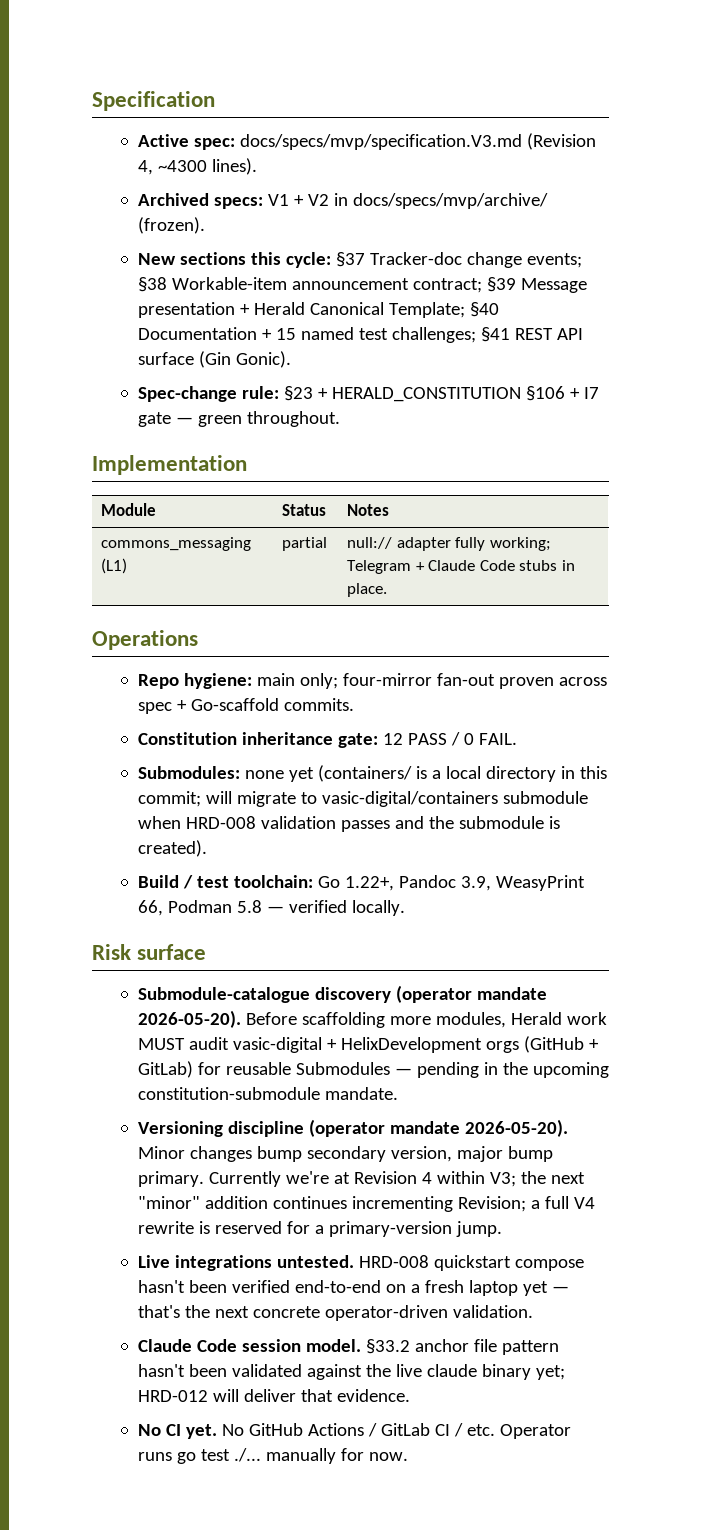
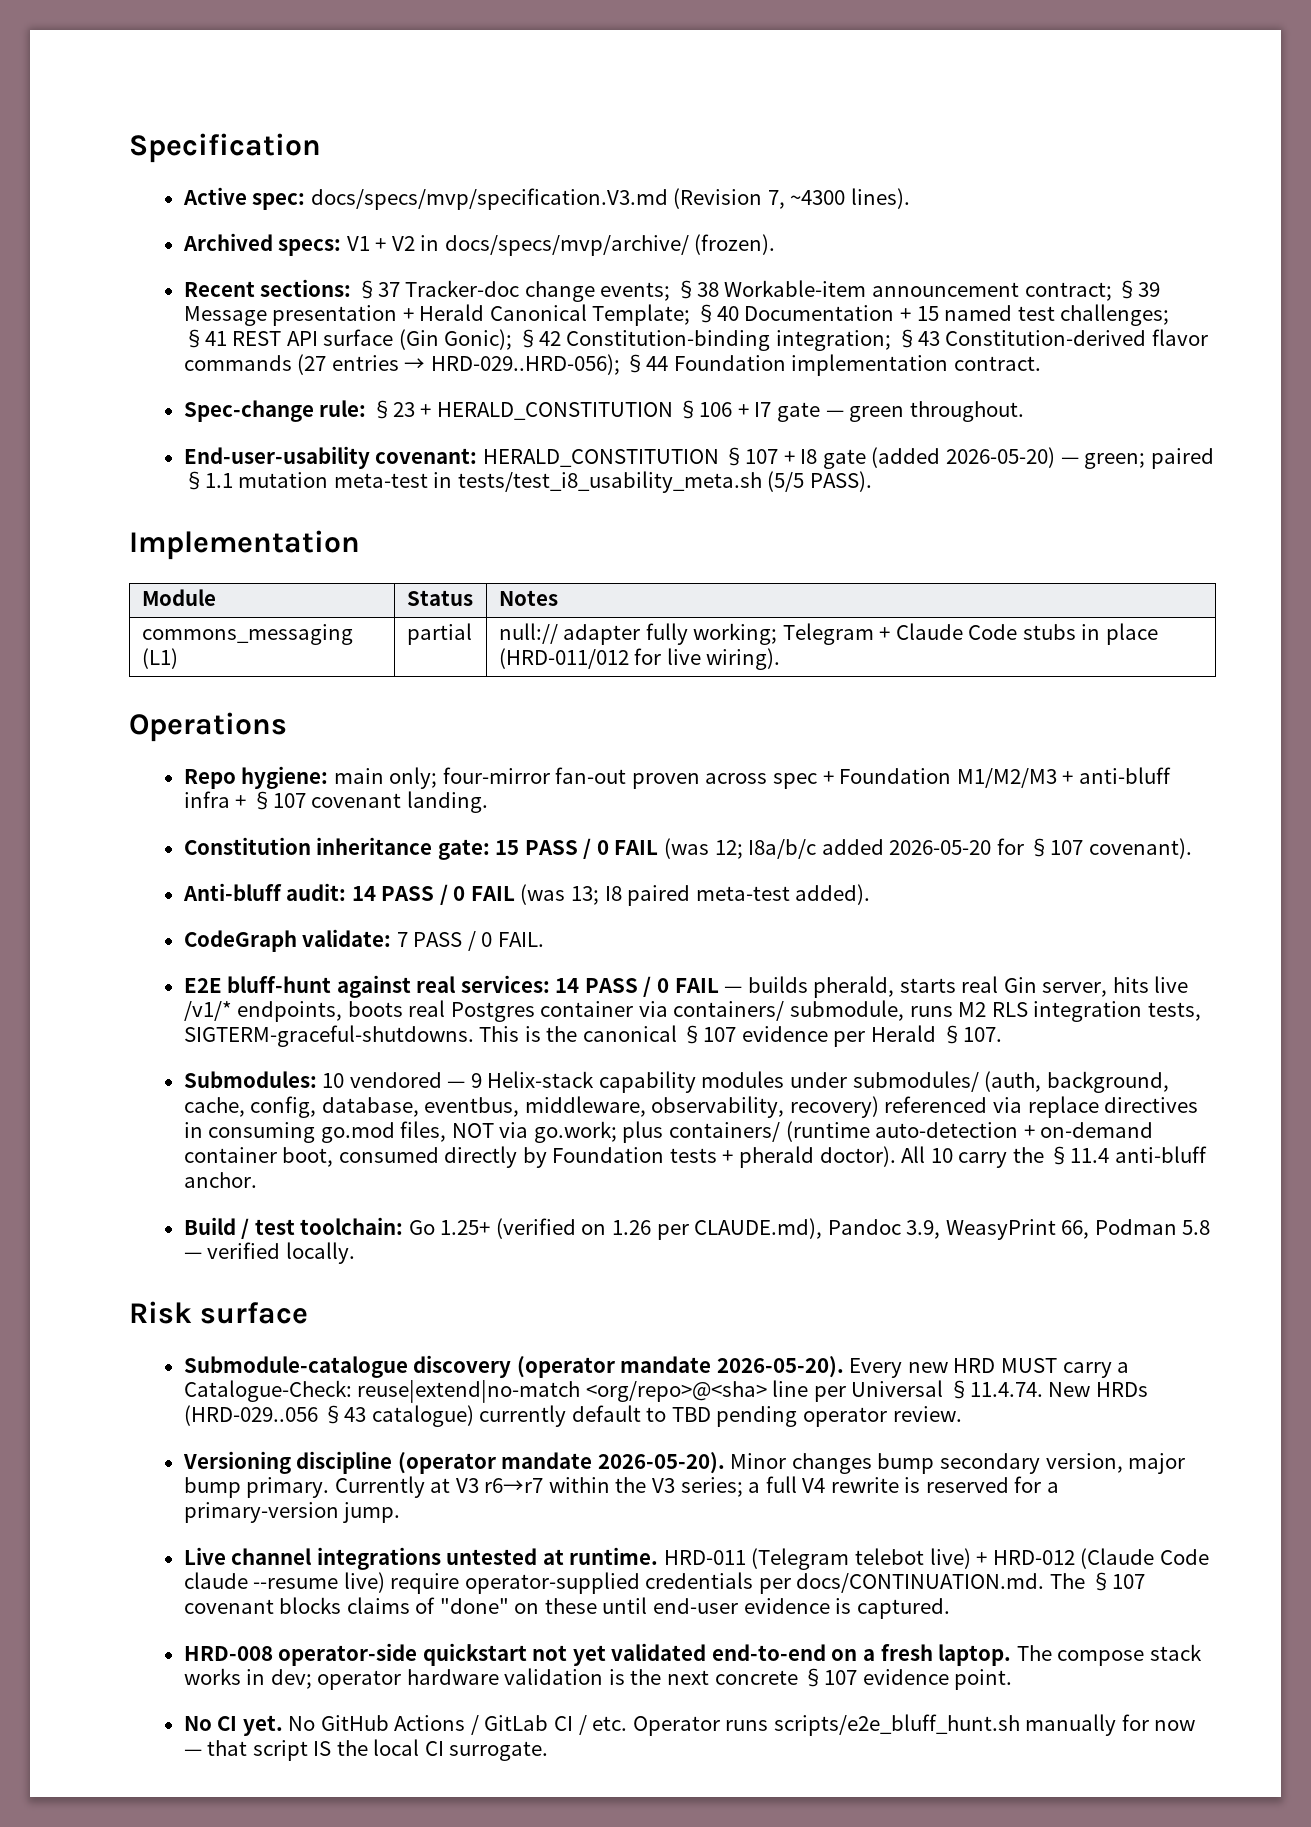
[137,160,153,175] 4, -> [767,190,785,209] 7,
[137,252,331,268] New sections this cycle: -> [183,279,352,297] Recent sections:
[235,351,291,368] Gonic). -> [444,329,1208,351] [183,354,1042,376] Gonic); §42 Constitution-binding integration; §43 Constitution-derived flavor commands (27 entries → HRD-029..HRD-056); §44 Foundation implementation contract.
(340, 419) none -> [183,446,1214,469] [183,471,872,493] // End-user-usability covenant: HERALD_CONSTITUTION §107 + I8 gate (added 2026-05-20) — green; paired §1.1 mutation meta-test in tests/test_i8_usability_meta.sh (5/5 PASS).
[347,583,388,597] place. -> [1105,623,1158,645] [498,648,781,670] place (HRD-011/012 for live wiring).
[190,698,354,711] [137,732,517,748] [137,765,607,782] [137,791,588,807] [137,816,560,832] [137,840,207,857] Go-scaffold commits. // Constitution inheritance gate: 12 PASS / 0 FAIL. // Submodules: none yet (containers/ is a local directory in this commit; will migrate to vasic-digital/containers submodule when HRD-008 validation passes and the submodule is created). -> [839,767,1171,788] [183,791,488,813] [183,837,1192,860] [182,883,871,906] [183,929,544,952] [183,975,1189,998] [183,1000,1201,1022] [183,1025,1002,1047] [183,1071,1169,1093] [183,1096,1199,1118] [183,1121,1154,1143] [183,1146,1207,1168] [183,1172,257,1188] Foundation M1/M2/M3 + anti-bluff infra + §107 covenant landing. // Constitution inheritance gate: 15 PASS / 0 FAIL (was 12; I8a/b/c added 2026-05-20 for §107 covenant). // Anti-bluff audit: 14 PASS / 0 FAIL (was 13; I8 paired meta-test added). // CodeGraph validate: 7 PASS / 0 FAIL. // E2E bluff-hunt against real services: 14 PASS / 0 FAIL — builds pherald, starts real Gin server, hits live /v1/* endpoints, boots real Postgres container via containers/ submodule, runs M2 RLS integration tests, SIGTERM-graceful-shutdowns. This is the canonical §107 evidence per Herald §107. // Submodules: 10 vendored — 9 Helix-stack capability modules under submodules/ (auth, background, cache, config, database, eventbus, middleware, observability, recovery) referenced via replace directives in consuming go.mod files, NOT via go.work; plus containers/ (runtime auto-detection + on-demand container boot, consumed directly by Foundation tests + pherald doctor). All 10 carry the §11.4 anti-bluff anchor.
[344,876,394,891] 1.22+, -> [440,1218,823,1240] 1.25+ (verified on 1.26 per CLAUDE.md),
[245,1012,607,1028] [137,1036,599,1053] [137,1061,609,1078] [137,1087,398,1100] Before scaffolding more modules, Herald work MUST audit vasic-digital + HelixDevelopment orgs (GitHub + GitLab) for reusable Submodules — pending in the upcoming constitution-submodule mandate. -> [849,1358,1130,1378] [183,1380,1149,1403] [183,1405,962,1427] Every new HRD MUST carry a Catalogue-Check: reuse|extend|no-match <org/repo>@<sha> line per Universal §11.4.74. New HRDs (HRD-029..056 §43 catalogue) currently default to TBD pending operator review.
[285,1171,585,1187] [137,1196,526,1212] we're at Revision 4 within V3; the next "minor" addition continues incrementing Revision; -> [430,1477,743,1497] at V3 r6→r7 within the V3 series;
[174,1255,584,1271] [137,1280,569,1296] [137,1305,533,1321] [137,1339,559,1355] [137,1364,565,1380] [137,1389,410,1402] integrations untested. HRD-008 quickstart compose hasn't been verified end-to-end on a fresh laptop yet — that's the next concrete operator-driven validation. // Claude Code session model. §33.2 anchor file pattern hasn't been validated against the live claude binary yet; HRD-012 will deliver that evidence. -> [231,1547,1209,1570] [183,1572,1145,1594] [183,1597,950,1619] [183,1643,1202,1666] [183,1668,1013,1690] channel integrations untested at runtime. HRD-011 (Telegram telebot live) + HRD-012 (Claude Code claude --resume live) require operator-supplied credentials per docs/CONTINUATION.md. The §107 covenant blocks claims of "done" on these until end-user evidence is captured. // HRD-008 operator-side quickstart not yet validated end-to-end on a fresh laptop. The compose stack works in dev; operator hardware validation is the next concrete §107 evidence point.
[176,1448,408,1464] go test ./... manually for now. -> [773,1714,1196,1736] [183,1739,549,1761] scripts/e2e_bluff_hunt.sh manually for now — that script IS the local CI surrogate.

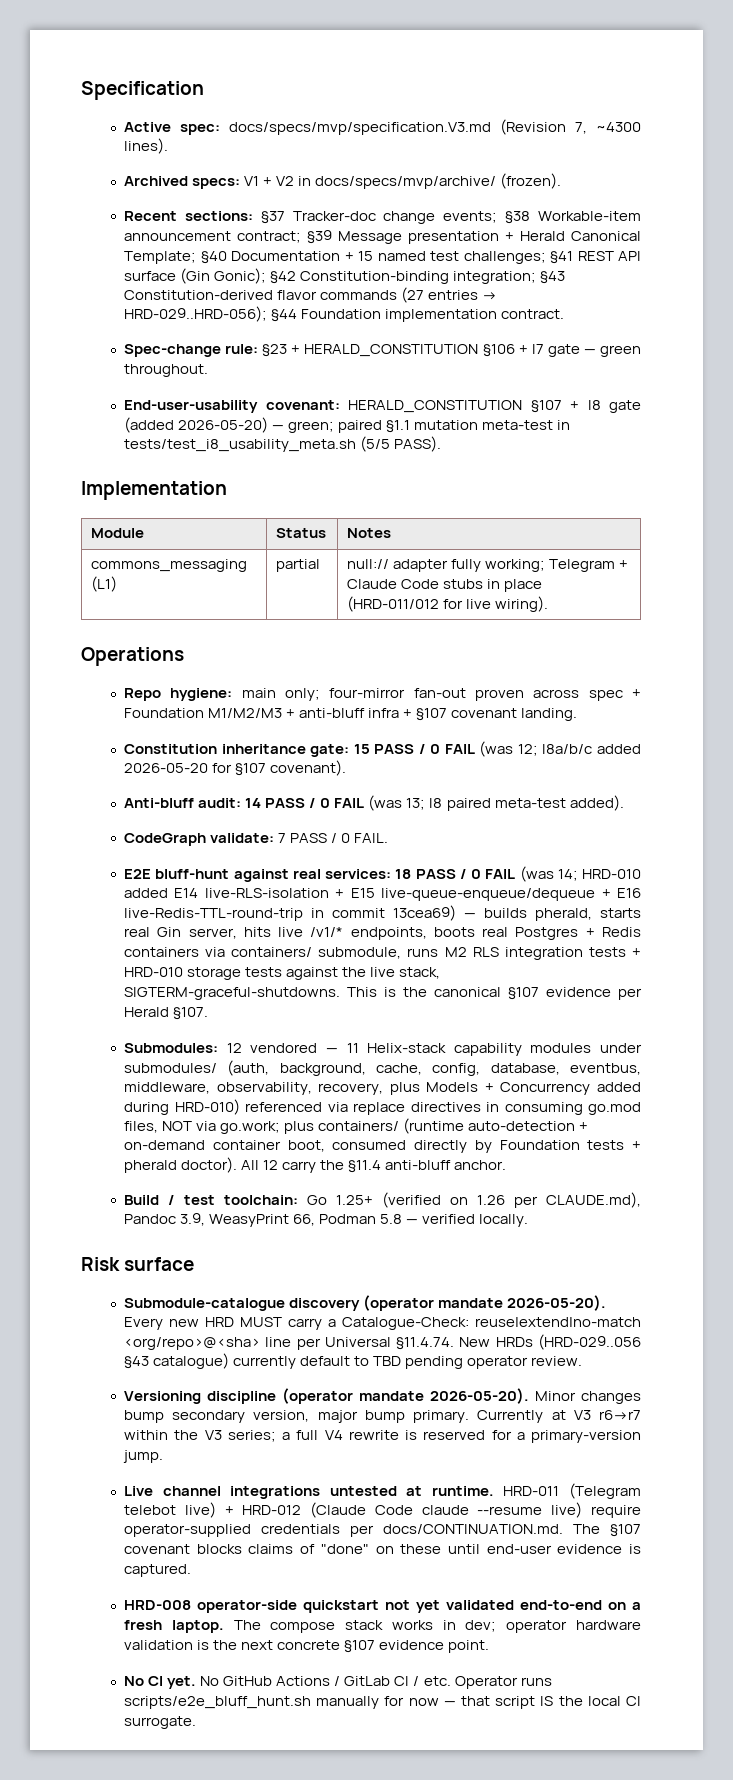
[555,976,719,997] 14 PASS / 0 FAIL -> [395,866,641,882] [124,888,641,901] [124,905,457,921] 18 PASS / 0 FAIL (was 14; HRD-010 added E14 live-RLS-isolation + E15 live-queue-enqueue/dequeue + E16 live-Redis-TTL-round-trip in commit 13cea69)
[540,1001,634,1017] container -> [585,927,641,937] [124,947,200,957] + Redis containers
[1147,1002,1201,1021] tests, -> [588,947,641,957] [124,967,441,980] tests + HRD-010 storage tests against the live stack,
[322,1073,345,1088] 10 -> [226,1043,242,1053] 12
[470,1073,482,1088] 9 -> [346,1043,359,1053] 11
[789,1096,879,1118] recovery) -> [318,1082,642,1095] [124,1099,240,1115] recovery, plus Models + Concurrency added during HRD-010)
[930,1148,953,1163] 10 -> [263,1160,279,1170] 12

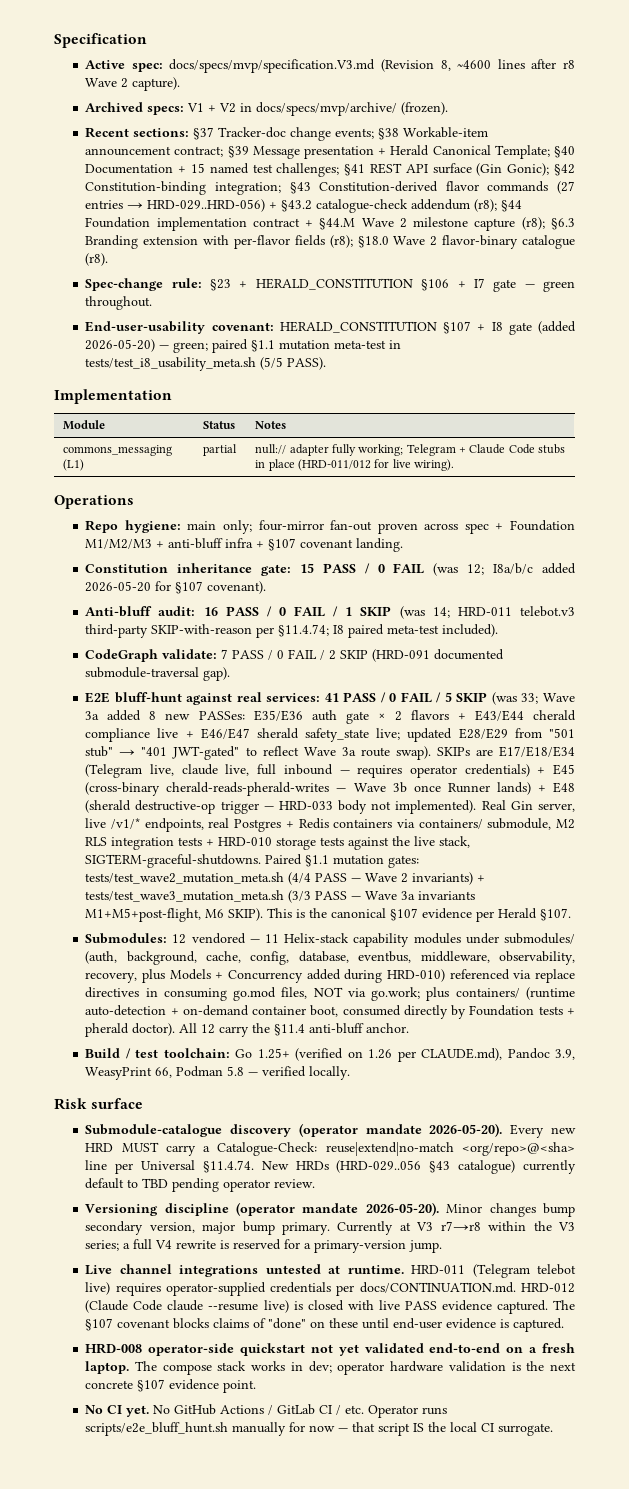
[575,122,641,134] [124,138,169,154] 7, ~4300 lines). -> [440,59,575,71] [85,77,181,91] 8, ~4600 lines after r8 Wave 2 capture).
[124,306,565,322] HRD-029..HRD-056); §44 Foundation implementation contract. -> [147,199,523,213] [85,217,575,231] [85,235,576,249] [85,253,109,266] HRD-029..HRD-056) + §43.2 catalogue-check addendum (r8); §44 Foundation implementation contract + §44.M Wave 2 milestone capture (r8); §6.3 Branding extension with per-flavor fields (r8); §18.0 Wave 2 flavor-binary catalogue (r8).
[245,795,426,811] 14 PASS / 0 FAIL (was 13; -> [203,606,576,619] [85,624,330,638] 16 PASS / 0 FAIL / 1 SKIP (was 14; HRD-011 telebot.v3 third-party SKIP-with-reason per §11.4.74;
[569,795,624,811] added). -> [442,624,499,637] included).
[354,833,389,843] FAIL. -> [288,649,505,662] [85,667,231,681] FAIL / 2 SKIP (HRD-091 documented submodule-traversal gap).
[395,866,641,882] [124,888,641,901] [124,905,641,921] [124,927,151,937] 18 PASS / 0 FAIL (was 14; HRD-010 added E14 live-RLS-isolation + E15 live-queue-enqueue/dequeue + E16 live-Redis-TTL-round-trip in commit 13cea69) — builds pherald, starts real -> [324,692,576,705] [85,710,576,724] [85,728,575,742] [85,746,575,760] [85,764,575,778] [85,782,576,796] [85,800,506,814] 41 PASS / 0 FAIL / 5 SKIP (was 33; Wave 3a added 8 new PASSes: E35/E36 auth gate × 2 flavors + E43/E44 cherald compliance live + E46/E47 sherald safety_state live; updated E28/E29 from "501 stub" → "401 JWT-gated" to reflect Wave 3a route swap). SKIPs are E17/E18/E34 (Telegram live, claude live, full inbound — requires operator credentials) + E45 (cross-binary cherald-reads-pherald-writes — Wave 3b once Runner lands) + E48 (sherald destructive-op trigger — HRD-033 body not implemented). Real
[243,927,271,937] hits -> (575, 807) none
[433,927,475,937] boots -> (204, 825) none
[407,948,439,957] runs -> (552, 824) none
(341, 993) none -> [265,854,420,868] [85,872,486,885] [85,890,476,903] [85,908,264,922] Paired §1.1 mutation gates: tests/test_wave2_mutation_meta.sh (4/4 PASS — Wave 2 invariants) + tests/test_wave3_mutation_meta.sh (3/3 PASS — Wave 3a invariants M1+M5+post-flight, M6 SKIP).
[599,1410,641,1420] r6→r7 -> [440,1221,481,1231] r7→r8
[224,1506,234,1515] + -> [115,1282,516,1296] requires operator-supplied credentials per docs/CONTINUATION.md.
[591,1505,641,1518] [124,1524,564,1537] require operator-supplied credentials per docs/CONTINUATION.md. -> [293,1300,548,1314] is closed with live PASS evidence captured.

